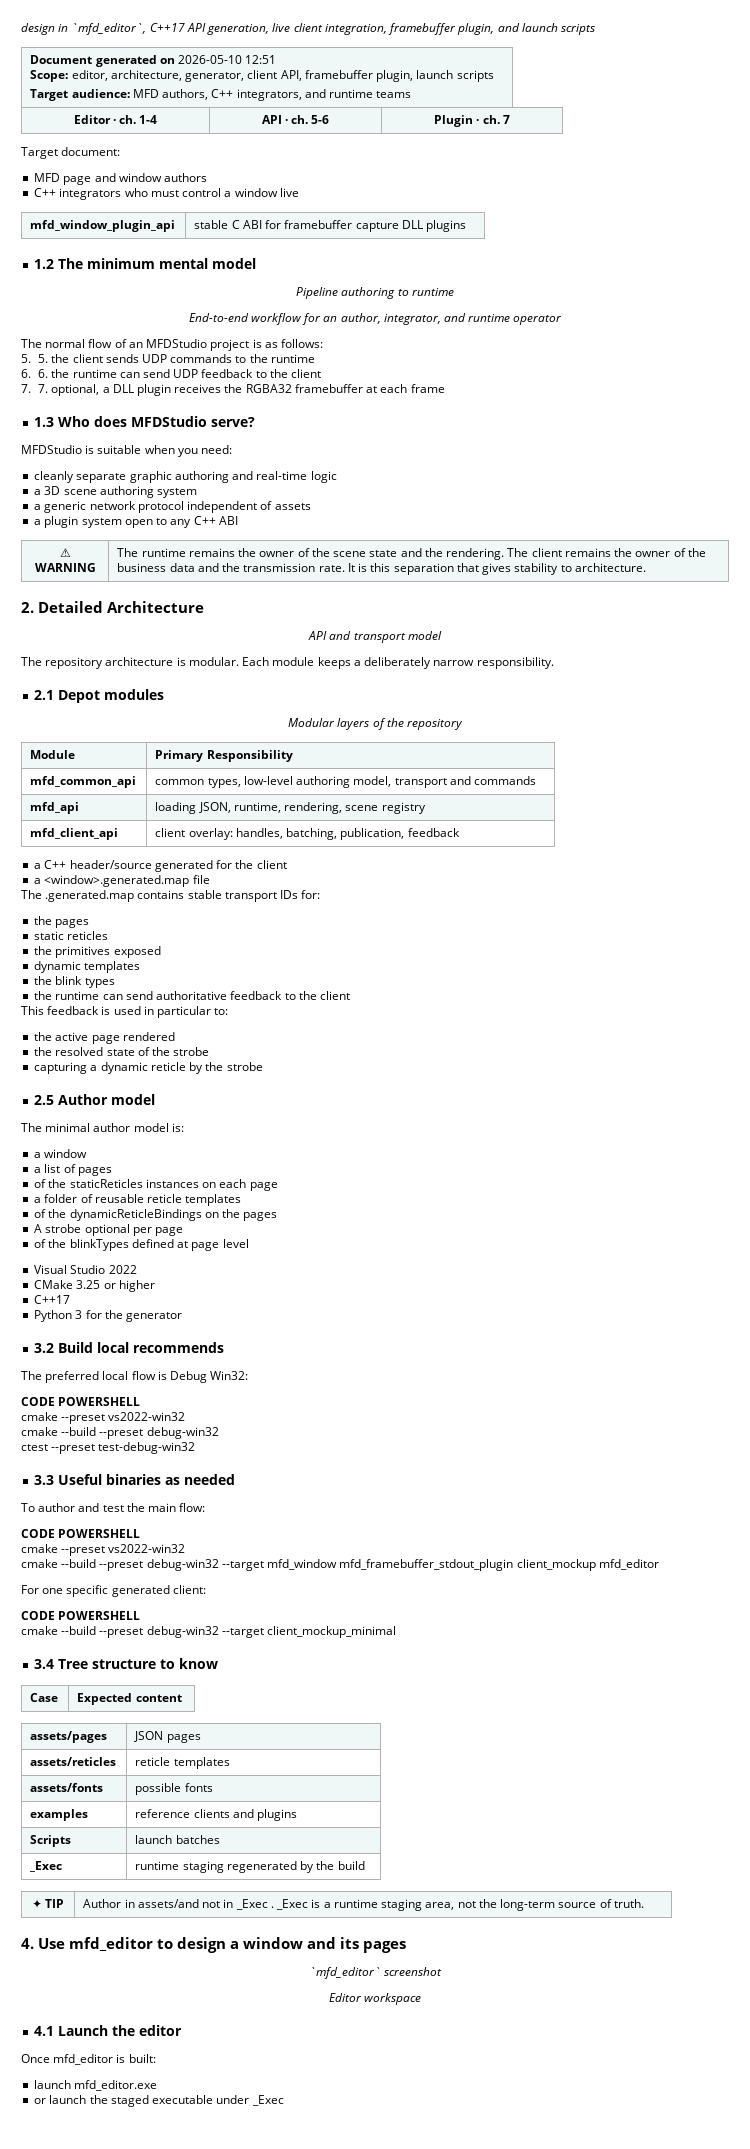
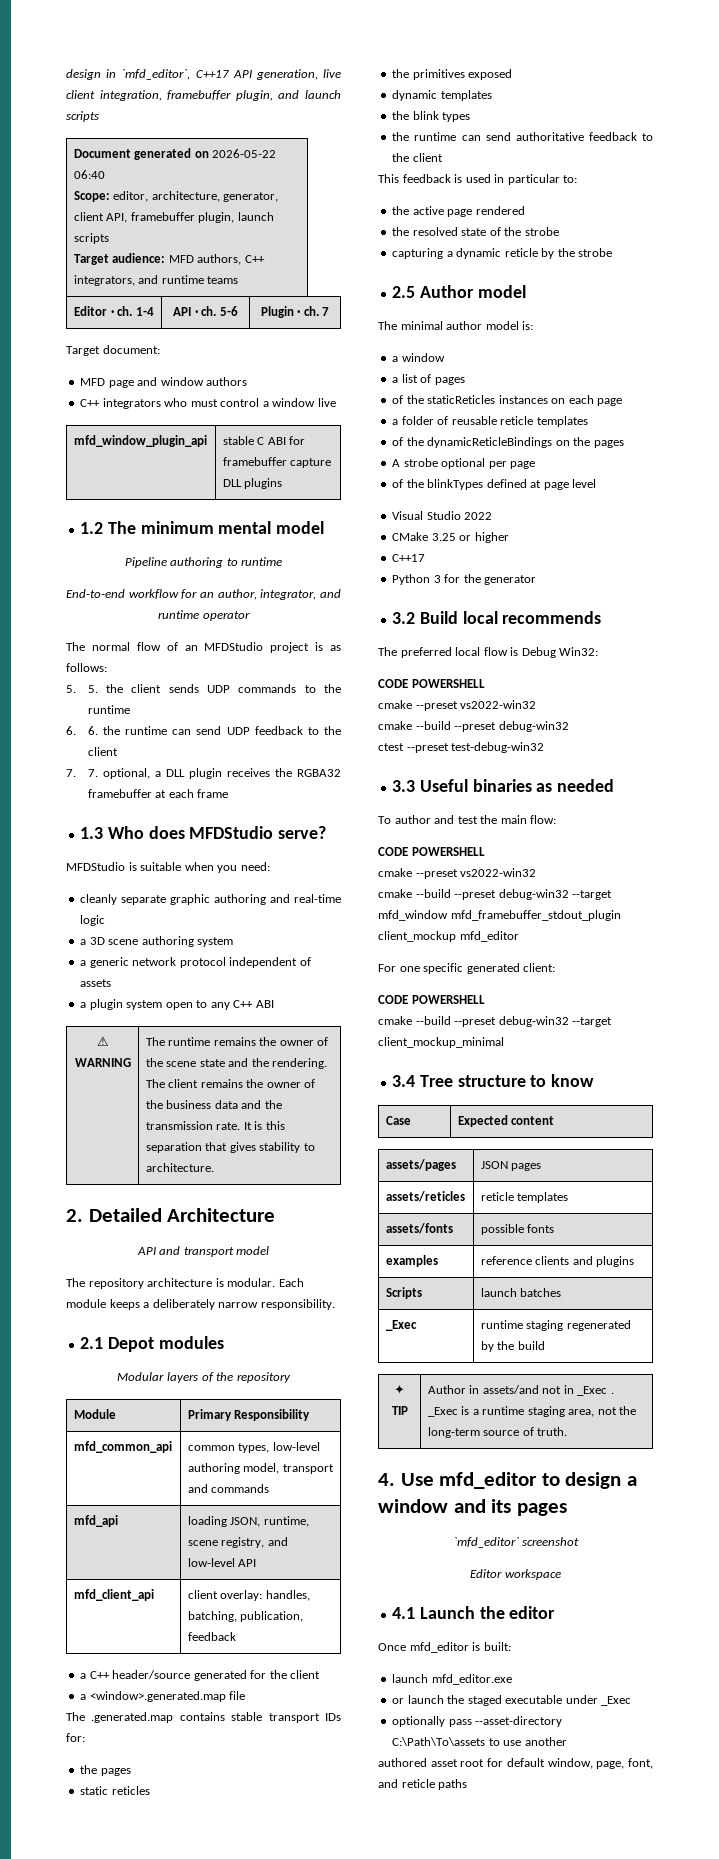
[178,55,277,64] 2026-05-10 12:51 -> [212,149,277,158] [73,170,105,179] 2026-05-22 06:40
[284,802,426,814] rendering, scene registry -> [187,1537,288,1548] [187,1558,257,1567] scene registry, and low-level API
(284, 2100) none -> [392,1716,563,1727] [392,1737,567,1746] [378,1758,653,1769] [378,1779,468,1790] // optionally pass --asset-directory C:\Path\To\assets to use another // authored asset root for default window, page, font, and reticle paths

